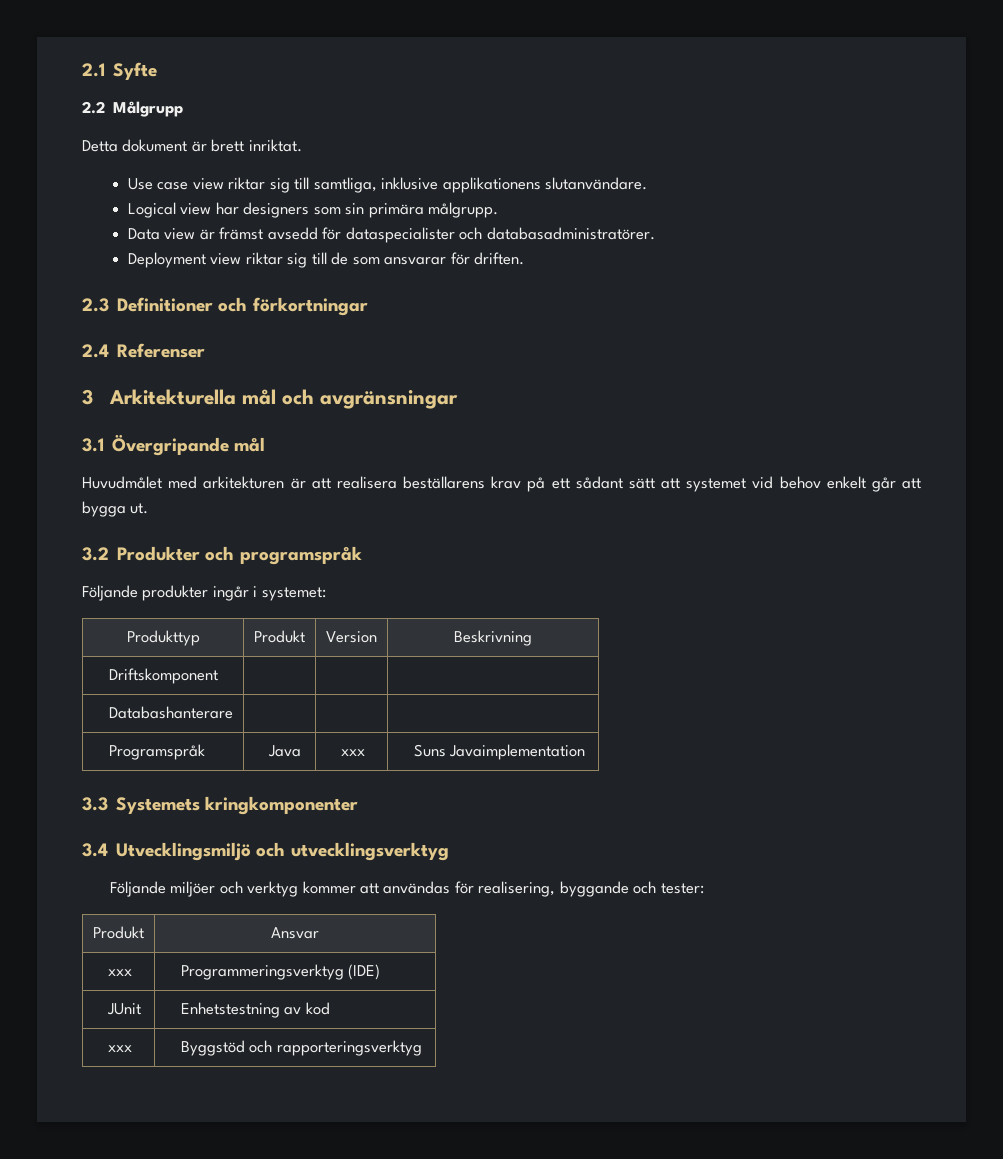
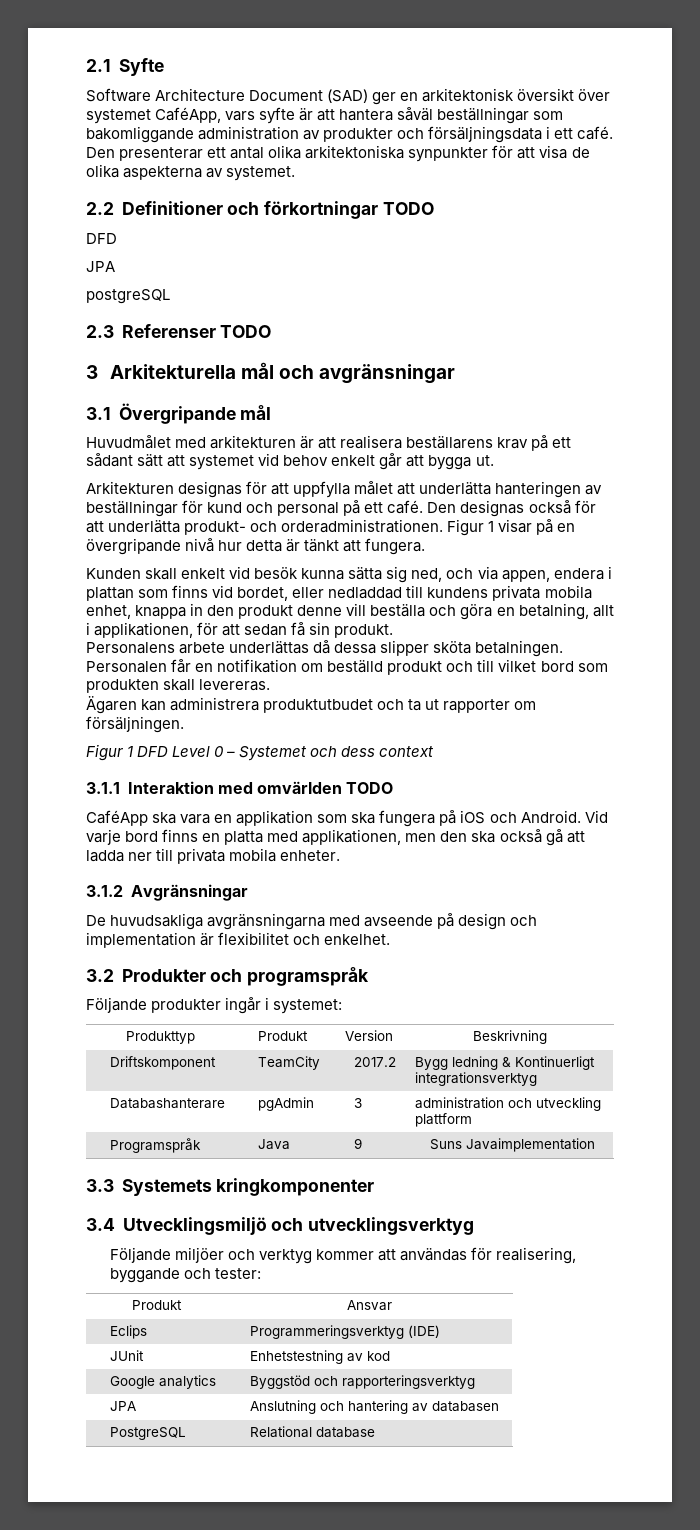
[82,101,184,117] [82,139,302,152] [127,177,648,193] [127,202,499,218] [127,227,655,243] [127,252,525,268] [82,297,368,316] [82,344,109,358] 2.2 Målgrupp // Detta dokument är brett inriktat. // Use case view riktar sig till samtliga, inklusive applikationens slutanvändare. // Logical view har designers som sin primära målgrupp. // Data view är främst avsedd för dataspecialister och databasadministratörer. // Deployment view riktar sig till de som ansvarar för driften. // 2.3 Definitioner och förkortningar // 2.4 -> [86,88,611,105] [86,107,564,124] [86,126,614,143] [86,145,590,162] [86,164,296,181] [86,201,434,219] [86,233,117,244] [86,261,115,272] [86,289,170,304] [86,325,114,338] Software Architecture Document (SAD) ger en arkitektonisk översikt över systemet CaféApp, vars syfte är att hantera såväl beställningar som bakomliggande administration av produkter och försäljningsdata i ett café. Den presenterar ett antal olika arkitektoniska synpunkter för att visa de olika aspekterna av systemet. // 2.2 Definitioner och förkortningar TODO // DFD // JPA // postgreSQL // 2.3
(206, 350) none -> [220,325,272,338] TODO
(149, 508) none -> [86,481,603,498] [86,500,596,517] [86,519,576,536] [86,538,426,555] [86,566,612,583] [86,585,592,601] [86,603,614,620] [86,622,394,638] [86,640,564,657] [86,659,608,675] [86,679,271,693] [86,696,537,714] [86,716,184,733] [86,744,435,761] [86,781,394,794] [86,810,608,827] [86,829,585,846] [86,848,341,864] [86,884,248,901] [86,913,538,930] [86,932,391,948] // Arkitekturen designas för att uppfylla målet att underlätta hanteringen av beställningar för kund och personal på ett café. Den designas också för att underlätta produkt- och orderadministrationen. Figur 1 visar på en övergripande nivå hur detta är tänkt att fungera. // Kunden skall enkelt vid besök kunna sätta sig ned, och via appen, endera i plattan som finns vid bordet, eller nedladdad till kundens privata mobila enhet, knappa in den produkt denne vill beställa och göra en betalning, allt i applikationen, för att sedan få sin produkt. // Personalens arbete underlättas då dessa slipper sköta betalningen. Personalen får en notifikation om beställd produkt och till vilket bord som produkten skall levereras. // Ägaren kan administrera produktutbudet och ta ut rapporter om försäljningen. // Figur 1 DFD Level 0 – Systemet och dess context // 3.1.1 Interaktion med omvärlden TODO // CaféApp ska vara en applikation som ska fungera på iOS och Android. Vid varje bord finns en platta med applikationen, men den ska också gå att ladda ner till privata mobila enheter. // 3.1.2 Avgränsningar // De huvudsakliga avgränsningarna med avseende på design och implementation är flexibilitet och enkelhet.
[108,706,233,719] | | // Databashanterare | | | -> [257,1056,320,1070] [353,1057,396,1067] [415,1056,596,1070] [415,1072,538,1086] [109,1098,225,1109] [257,1097,314,1111] [353,1098,362,1108] [415,1097,602,1111] [415,1113,473,1127] TeamCity | 2017.2 | Bygg ledning & Kontinuerligt integrationsverktyg // Databashanterare | pgAdmin | 3 | administration och utveckling plattform
[340,749,365,756] xxx -> [353,1138,362,1149] 9
[107,969,132,976] xxx -> [109,1325,147,1339] Eclips
[107,1045,132,1052] xxx -> [109,1375,216,1389] Google analytics
(422, 1048) none -> [109,1401,136,1411] [249,1400,499,1414] [109,1427,186,1440] [249,1426,375,1438] // JPA | Anslutning och hantering av databasen // PostgreSQL | Relational database

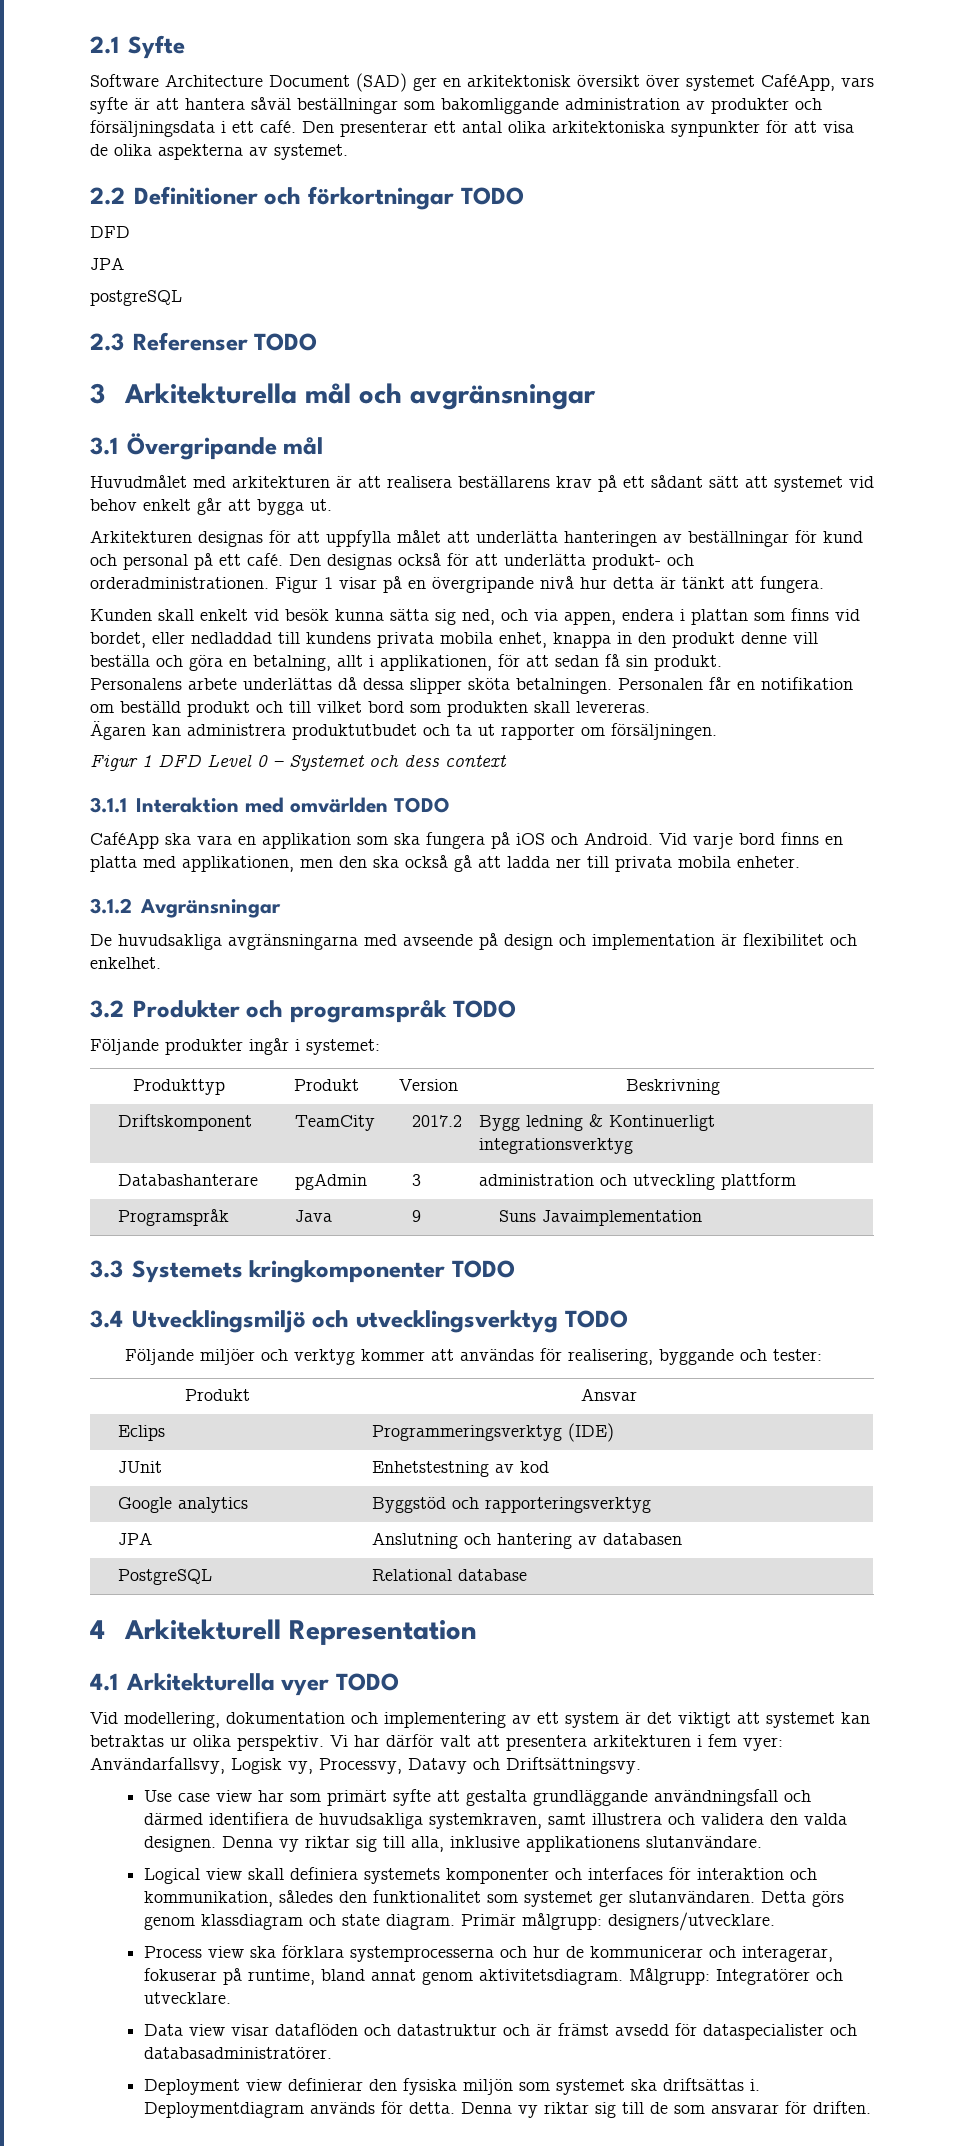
(369, 976) none -> [452,1000,516,1018] TODO
(375, 1187) none -> [451,1260,515,1278] TODO
(474, 1226) none -> [564,1310,628,1328] TODO
(375, 1432) none -> [90,1619,477,1645] [90,1673,399,1696] [90,1712,870,1728] [90,1734,783,1751] [90,1757,641,1774] [143,1789,811,1806] [143,1812,847,1829] [143,1836,762,1852] [143,1867,817,1884] [143,1890,844,1907] [143,1912,775,1931] [143,1945,833,1962] [143,1968,843,1985] [143,1992,231,2004] [143,2023,857,2040] [143,2047,332,2059] [143,2078,760,2095] [143,2101,871,2118] // 4 Arkitekturell Representation // 4.1 Arkitekturella vyer TODO // Vid modellering, dokumentation och implementering av ett system är det viktigt att systemet kan betraktas ur olika perspektiv. Vi har därför valt att presentera arkitekturen i fem vyer: Användarfallsvy, Logisk vy, Processvy, Datavy och Driftsättningsvy. // Use case view har som primärt syfte att gestalta grundläggande användningsfall och därmed identifiera de huvudsakliga systemkraven, samt illustrera och validera den valda designen. Denna vy riktar sig till alla, inklusive applikationens slutanvändare. // Logical view skall definiera systemets komponenter och interfaces för interaktion och kommunikation, således den funktionalitet som systemet ger slutanvändaren. Detta görs genom klassdiagram och state diagram. Primär målgrupp: designers/utvecklare. // Process view ska förklara systemprocesserna och hur de kommunicerar och interagerar, fokuserar på runtime, bland annat genom aktivitetsdiagram. Målgrupp: Integratörer och utvecklare. // Data view visar dataflöden och datastruktur och är främst avsedd för dataspecialister och databasadministratörer. // Deployment view definierar den fysiska miljön som systemet ska driftsättas i. Deploymentdiagram används för detta. Denna vy riktar sig till de som ansvarar för driften.

